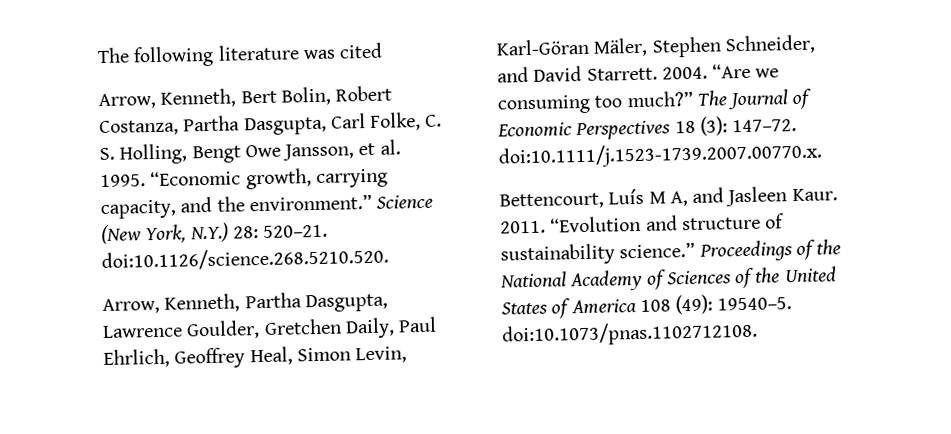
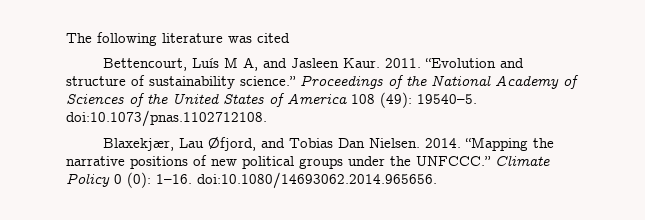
[98,85,393,110] [99,111,443,137] [99,139,401,165] [100,168,388,190] [100,193,434,219] [101,222,329,244] [101,246,389,271] [102,292,388,314] [102,316,438,340] [103,346,408,369] [496,34,815,58] [497,63,780,83] [497,88,814,115] [497,116,798,141] [498,141,823,169] // Arrow, Kenneth, Bert Bolin, Robert Costanza, Partha Dasgupta, Carl Folke, C. S. Holling, Bengt Owe Jansson, et al. 1995. “Economic growth, carrying capacity, and the environment.” Science (New York, N.Y.) 28: 520–21. doi:10.1126/science.268.5210.520. // Arrow, Kenneth, Partha Dasgupta, Lawrence Goulder, Gretchen Daily, Paul Ehrlich, Geoffrey Heal, Simon Levin, Karl-Göran Mäler, Stephen Schneider, and David Starrett. 2004. “Are we consuming too much?” The Journal of Economic Perspectives 18 (3): 147–72. doi:10.1111/j.1523-1739.2007.00770.x. -> (290, 38) none
(758, 333) none -> [102,136,554,151] [66,155,550,169] [66,172,437,189] // Blaxekjær, Lau Øfjord, and Tobias Dan Nielsen. 2014. “Mapping the narrative positions of new political groups under the UNFCCC.” Climate Policy 0 (0): 1–16. doi:10.1080/14693062.2014.965656.

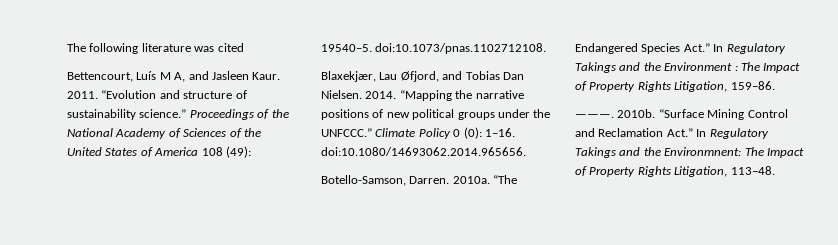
(437, 180) none -> [321,175,518,186] [575,43,786,54] [575,62,801,73] [575,81,775,92] [575,109,788,120] [575,128,769,139] [575,147,804,158] [575,166,775,177] // Botello-Samson, Darren. 2010a. “The Endangered Species Act.” In Regulatory Takings and the Environment : The Impact of Property Rights Litigation, 159–86. // ———. 2010b. “Surface Mining Control and Reclamation Act.” In Regulatory Takings and the Environmnent: The Impact of Property Rights Litigation, 113–48.

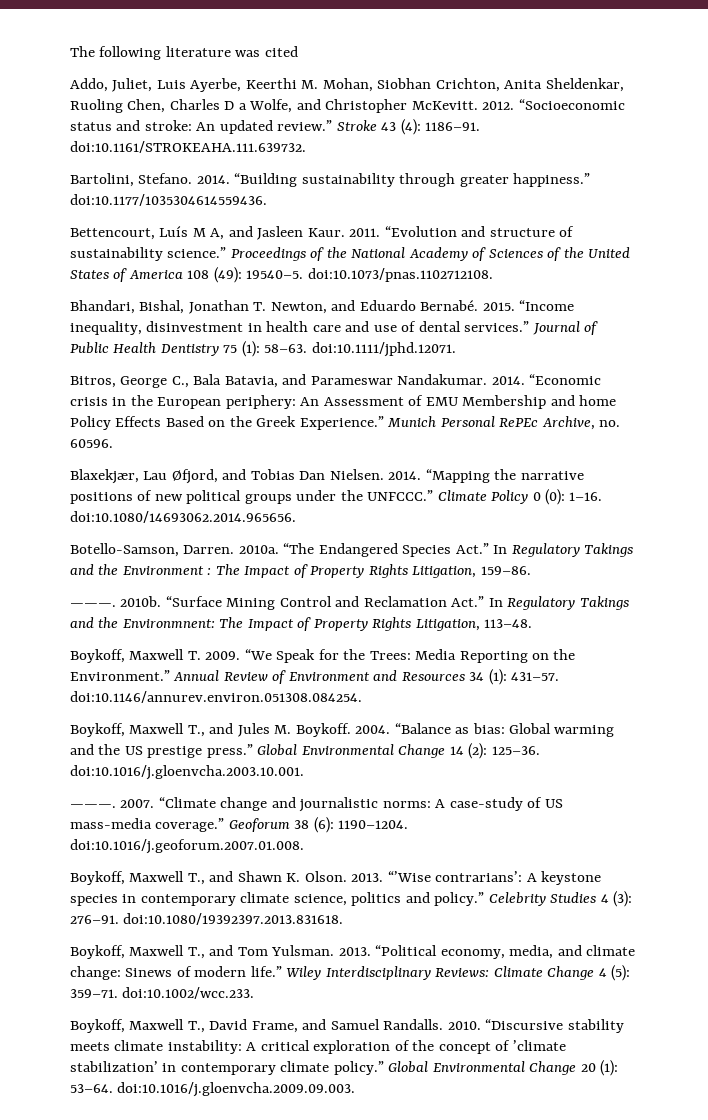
(244, 47) none -> [70,78,624,92] [70,99,625,113] [70,119,481,135] [70,141,306,153] [70,173,591,187] [70,194,267,206] // Addo, Juliet, Luis Ayerbe, Keerthi M. Mohan, Siobhan Crichton, Anita Sheldenkar, Ruoling Chen, Charles D a Wolfe, and Christopher McKevitt. 2012. “Socioeconomic status and stroke: An updated review.” Stroke 43 (4): 1186–91. doi:10.1161/STROKEAHA.111.639732. // Bartolini, Stefano. 2014. “Building sustainability through greater happiness.” doi:10.1177/1035304614559436.
(547, 48) none -> [70,300,575,314] [70,321,599,335] [70,341,456,357] [70,374,602,388] [70,395,617,409] [70,416,621,430] [70,439,113,448] // Bhandari, Bishal, Jonathan T. Newton, and Eduardo Bernabé. 2015. “Income inequality, disinvestment in health care and use of dental services.” Journal of Public Health Dentistry 75 (1): 58–63. doi:10.1111/jphd.12071. // Bitros, George C., Bala Batavia, and Parameswar Nandakumar. 2014. “Economic crisis in the European periphery: An Assessment of EMU Membership and home Policy Effects Based on the Greek Experience.” Munich Personal RePEc Archive, no. 60596.
(775, 170) none -> [70,649,576,663] [70,669,560,685] [70,691,362,703] [70,723,615,737] [70,743,540,759] [70,765,304,780] [70,797,563,812] [70,817,409,833] [70,839,304,854] [70,871,602,885] [70,891,633,907] [70,913,344,925] [70,945,636,959] [70,965,631,981] [70,987,255,999] [70,1019,624,1033] [70,1040,566,1054] [70,1060,619,1076] [70,1082,356,1097] // Boykoff, Maxwell T. 2009. “We Speak for the Trees: Media Reporting on the Environment.” Annual Review of Environment and Resources 34 (1): 431–57. doi:10.1146/annurev.environ.051308.084254. // Boykoff, Maxwell T., and Jules M. Boykoff. 2004. “Balance as bias: Global warming and the US prestige press.” Global Environmental Change 14 (2): 125–36. doi:10.1016/j.gloenvcha.2003.10.001. // ———. 2007. “Climate change and journalistic norms: A case-study of US mass-media coverage.” Geoforum 38 (6): 1190–1204. doi:10.1016/j.geoforum.2007.01.008. // Boykoff, Maxwell T., and Shawn K. Olson. 2013. “’Wise contrarians’: A keystone species in contemporary climate science, politics and policy.” Celebrity Studies 4 (3): 276–91. doi:10.1080/19392397.2013.831618. // Boykoff, Maxwell T., and Tom Yulsman. 2013. “Political economy, media, and climate change: Sinews of modern life.” Wiley Interdisciplinary Reviews: Climate Change 4 (5): 359–71. doi:10.1002/wcc.233. // Boykoff, Maxwell T., David Frame, and Samuel Randalls. 2010. “Discursive stability meets climate instability: A critical exploration of the concept of ’climate stabilization’ in contemporary climate policy.” Global Environmental Change 20 (1): 53–64. doi:10.1016/j.gloenvcha.2009.09.003.

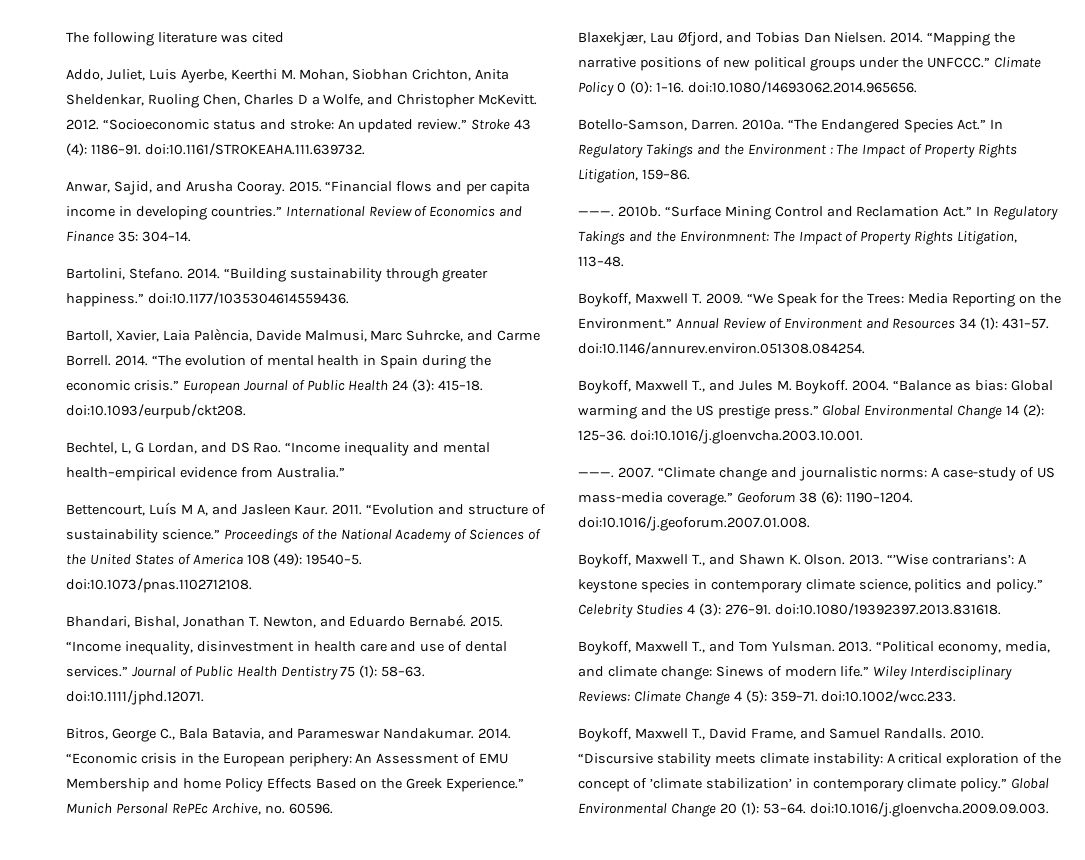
(306, 147) none -> [66,181,531,195] [66,206,523,220] [66,231,191,242] // Anwar, Sajid, and Arusha Cooray. 2015. “Financial flows and per capita income in developing countries.” International Review of Economics and Finance 35: 304–14.
(267, 200) none -> [66,328,541,342] [66,355,492,369] [66,379,484,394] [66,404,246,419] [66,442,491,456] [66,467,345,481] // Bartoll, Xavier, Laia Palència, Davide Malmusi, Marc Suhrcke, and Carme Borrell. 2014. “The evolution of mental health in Spain during the economic crisis.” European Journal of Public Health 24 (3): 415–18. doi:10.1093/eurpub/ckt208. // Bechtel, L, G Lordan, and DS Rao. “Income inequality and mental health–empirical evidence from Australia.”

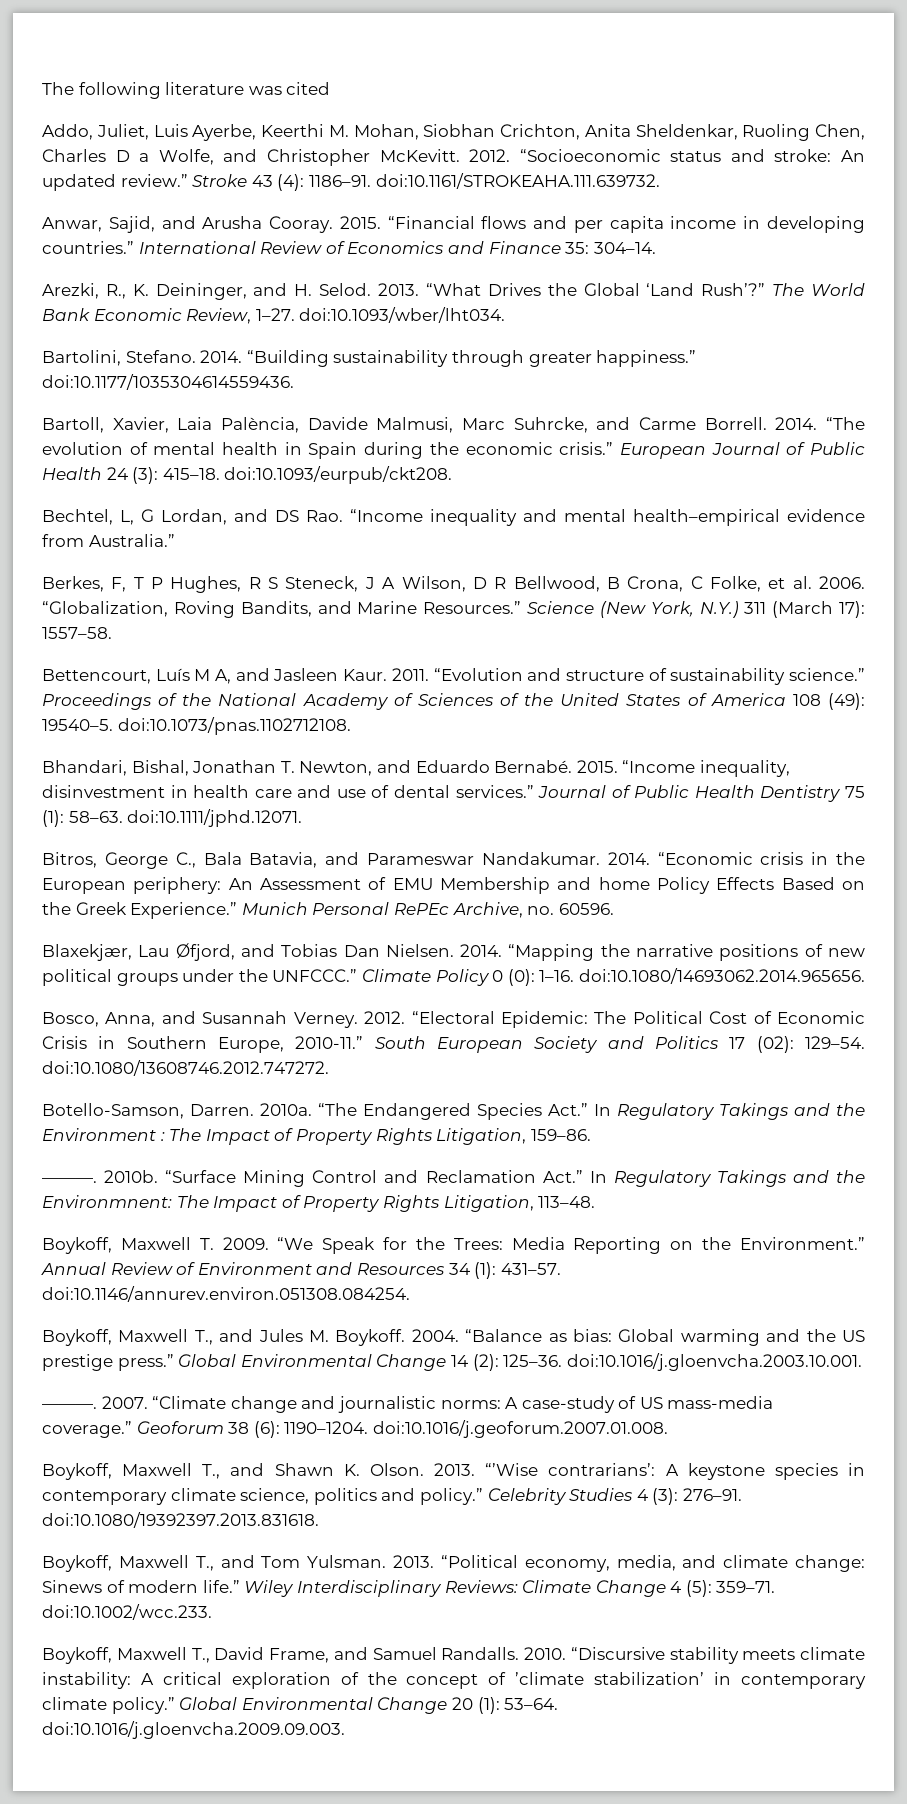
(191, 236) none -> [42,283,866,300] [42,307,506,324] // Arezki, R., K. Deininger, and H. Selod. 2013. “What Drives the Global ‘Land Rush’?” The World Bank Economic Review, 1–27. doi:10.1093/wber/lht034.
(345, 472) none -> [42,576,866,593] [42,601,866,618] [42,627,112,639] // Berkes, F, T P Hughes, R S Steneck, J A Wilson, D R Bellwood, B Crona, C Folke, et al. 2006. “Globalization, Roving Bandits, and Marine Resources.” Science (New York, N.Y.) 311 (March 17): 1557–58.
(917, 87) none -> [42,1011,865,1028] [42,1036,866,1053] [42,1060,329,1076] // Bosco, Anna, and Susannah Verney. 2012. “Electoral Epidemic: The Political Cost of Economic Crisis in Southern Europe, 2010-11.” South European Society and Politics 17 (02): 129–54. doi:10.1080/13608746.2012.747272.

